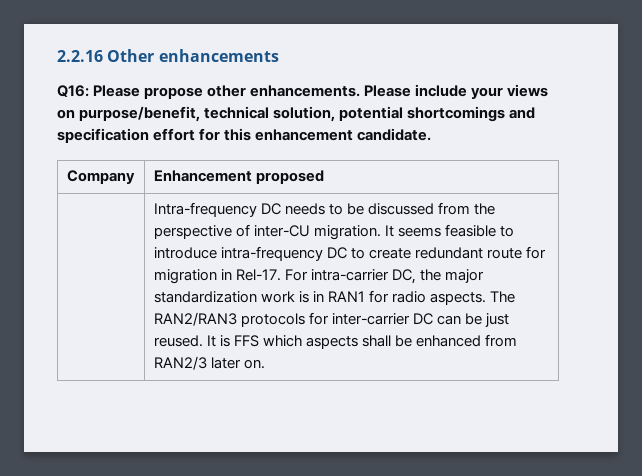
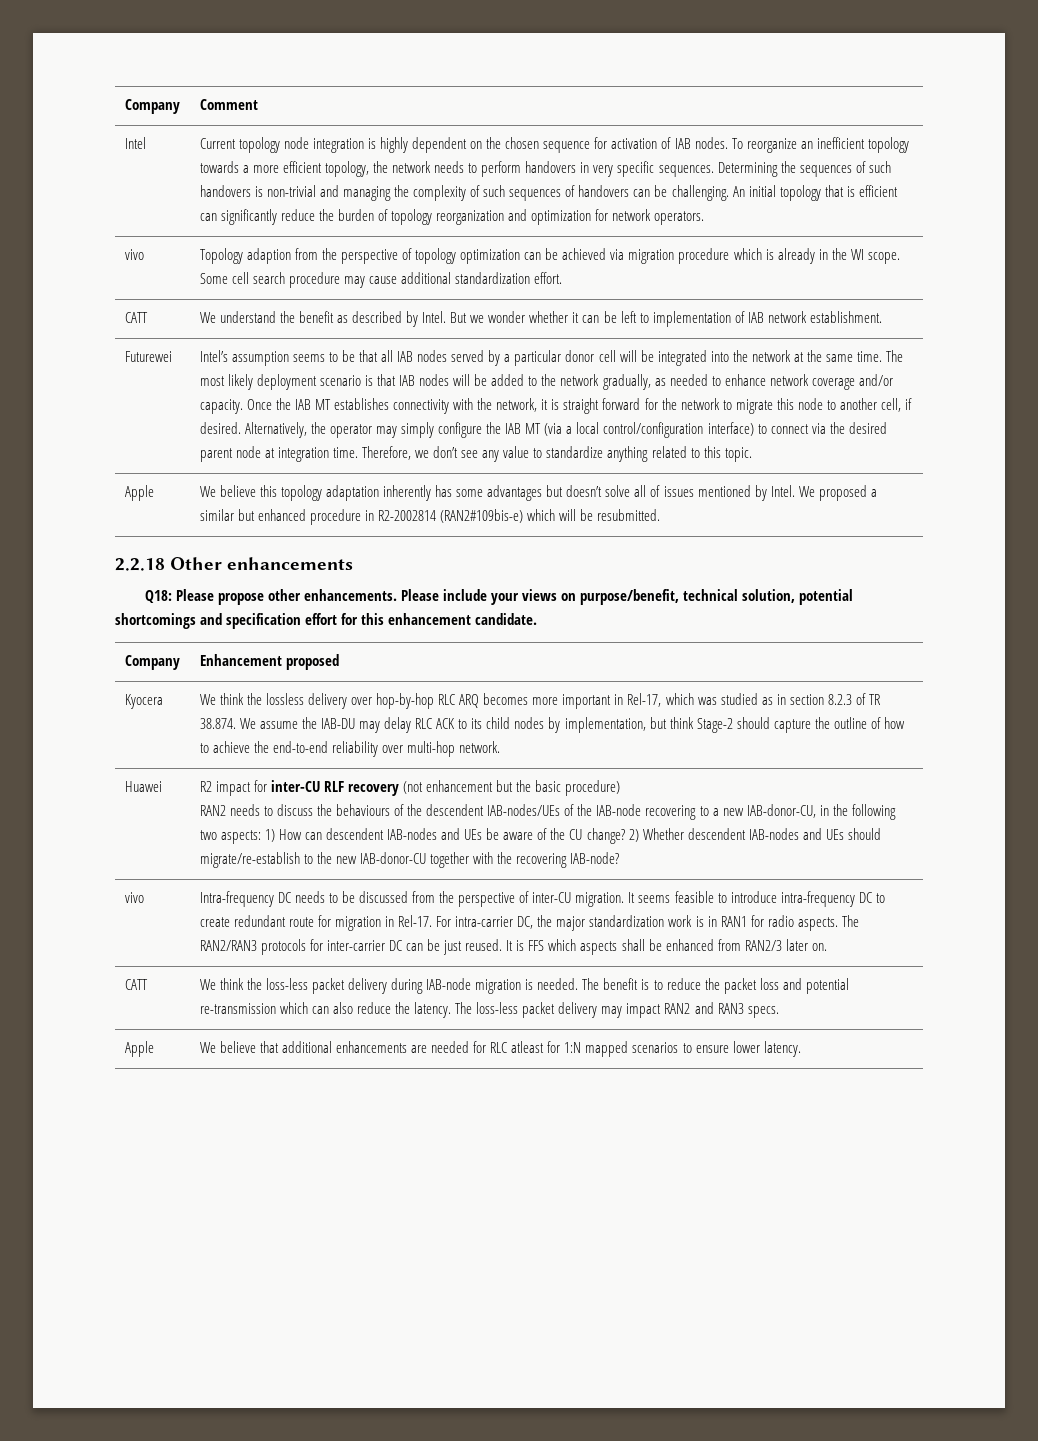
[57,50,103,62] 2.2.16 -> [124,99,180,114] [199,99,258,110] [124,137,146,149] [199,137,909,153] [199,161,891,177] [199,185,898,201] [199,209,705,225] [124,249,144,260] [199,248,900,264] [199,272,563,288] [124,312,148,323] [199,311,882,327] [124,351,172,362] [199,350,904,366] [199,374,893,390] [199,398,913,414] [199,422,887,438] [199,446,752,462] [124,485,154,501] [199,485,877,501] [199,509,661,525] [115,558,165,571] Company | Comment // Intel | Current topology node integration is highly dependent on the chosen sequence for activation of IAB nodes. To reorganize an inefficient topology towards a more efficient topology, the network needs to perform handovers in very specific sequences. Determining the sequences of such handovers is non-trivial and managing the complexity of such sequences of handovers can be challenging. An initial topology that is efficient can significantly reduce the burden of topology reorganization and optimization for network operators. // vivo | Topology adaption from the perspective of topology optimization can be achieved via migration procedure which is already in the WI scope. Some cell search procedure may cause additional standardization effort. // CATT | We understand the benefit as described by Intel. But we wonder whether it can be left to implementation of IAB network establishment. // Futurewei | Intel’s assumption seems to be that all IAB nodes served by a particular donor cell will be integrated into the network at the same time. The most likely deployment scenario is that IAB nodes will be added to the network gradually, as needed to enhance network coverage and/or capacity. Once the IAB MT establishes connectivity with the network, it is straight forward for the network to migrate this node to another cell, if desired. Alternatively, the operator may simply configure the IAB MT (via a local control/configuration interface) to connect via the desired parent node at integration time. Therefore, we don’t see any value to standardize anything related to this topic. // Apple | We believe this topology adaptation inherently has some advantages but doesn’t solve all of issues mentioned by Intel. We proposed a similar but enhanced procedure in R2-2002814 (RAN2#109bis-e) which will be resubmitted. // 2.2.18
[57,85,89,97] Q16: -> [144,590,172,603] Q18:
(324, 177) none -> [124,694,163,709] [199,693,881,709] [199,717,905,733] [199,741,501,757] [124,781,162,792] [199,780,621,796] [199,804,896,820] [199,828,881,844] [199,852,620,868] [124,892,144,903] Kyocera | We think the lossless delivery over hop-by-hop RLC ARQ becomes more important in Rel-17, which was studied as in section 8.2.3 of TR 38.874. We assume the IAB-DU may delay RLC ACK to its child nodes by implementation, but think Stage-2 should capture the outline of how to achieve the end-to-end reliability over multi-hop network. // Huawei | R2 impact for inter-CU RLF recovery (not enhancement but the basic procedure) // RAN2 needs to discuss the behaviours of the descendent IAB-nodes/UEs of the IAB-node recovering to a new IAB-donor-CU, in the following two aspects: 1) How can descendent IAB-nodes and UEs be aware of the CU change? 2) Whether descendent IAB-nodes and UEs should migrate/re-establish to the new IAB-donor-CU together with the recovering IAB-node? // vivo
(265, 364) none -> [124,979,148,990] [199,978,849,994] [199,1002,779,1018] [124,1041,154,1057] [199,1041,801,1057] // CATT | We think the loss-less packet delivery during IAB-node migration is needed. The benefit is to reduce the packet loss and potential re-transmission which can also reduce the latency. The loss-less packet delivery may impact RAN2 and RAN3 specs. // Apple | We believe that additional enhancements are needed for RLC atleast for 1:N mapped scenarios to ensure lower latency.

